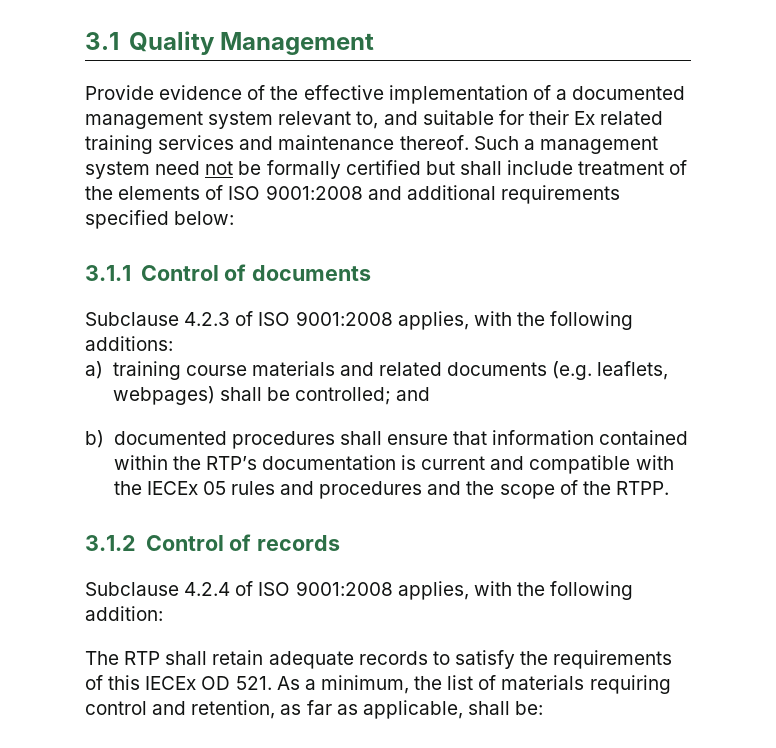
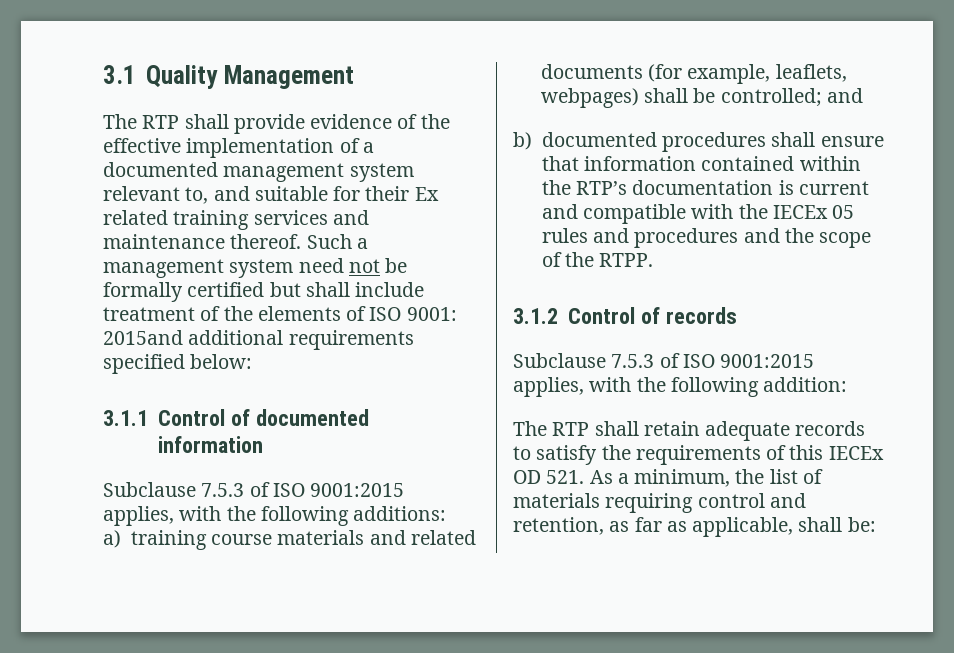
[85,85,154,100] Provide -> [103,114,305,134] The RTP shall provide
[265,185,402,200] 9001:2008 and -> [406,307,457,321] [103,330,183,345] 9001: 2015and
[252,265,372,281] [85,311,393,326] documents // Subclause 4.2.3 of ISO 9001:2008 -> [255,409,369,426] [157,436,263,453] [103,482,405,497] documented information // Subclause 7.5.3 of ISO 9001:2015
[552,361,593,380] (e.g. -> [648,64,771,84] (for example,
[184,581,393,596] 4.2.4 of ISO 9001:2008 -> [611,353,815,368] 7.5.3 of ISO 9001:2015

